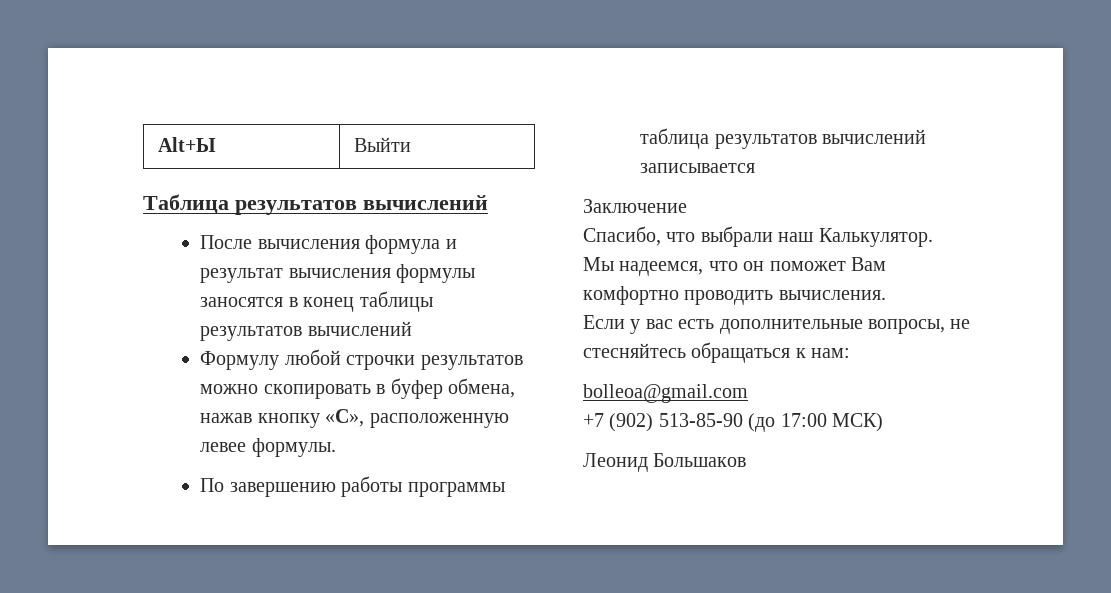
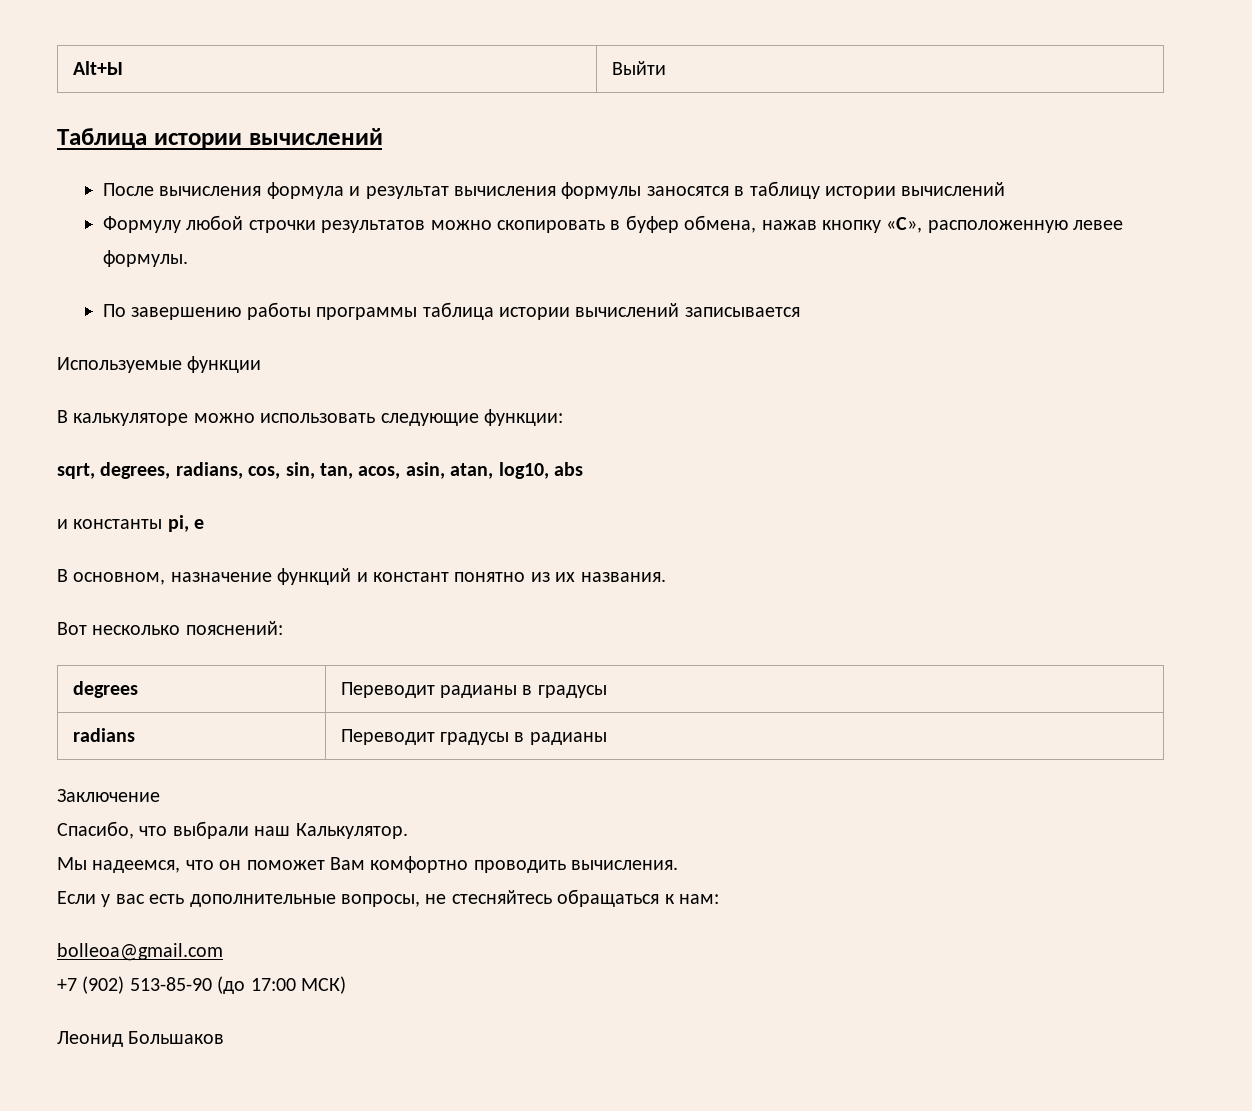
[235,200,357,215] результатов -> [153,133,242,149] истории
[303,291,433,312] [200,326,303,341] конец таблицы результатов -> [749,181,896,199] таблицу истории
[714,134,817,149] результатов -> [498,307,570,320] истории
(756, 168) none -> [57,356,262,373] [57,409,563,426] [57,462,583,479] [57,515,205,532] [57,568,666,585] [57,621,283,635] [72,681,138,698] [340,682,607,698] [72,728,135,742] [340,729,607,745] // Используемые функции // В калькуляторе можно использовать следующие функции: // sqrt, degrees, radians, cos, sin, tan, acos, asin, atan, log10, abs // и константы pi, e // В основном, назначение функций и констант понятно из их названия. // Вот несколько пояснений: // degrees | Переводит радианы в градусы // radians | Переводит градусы в радианы

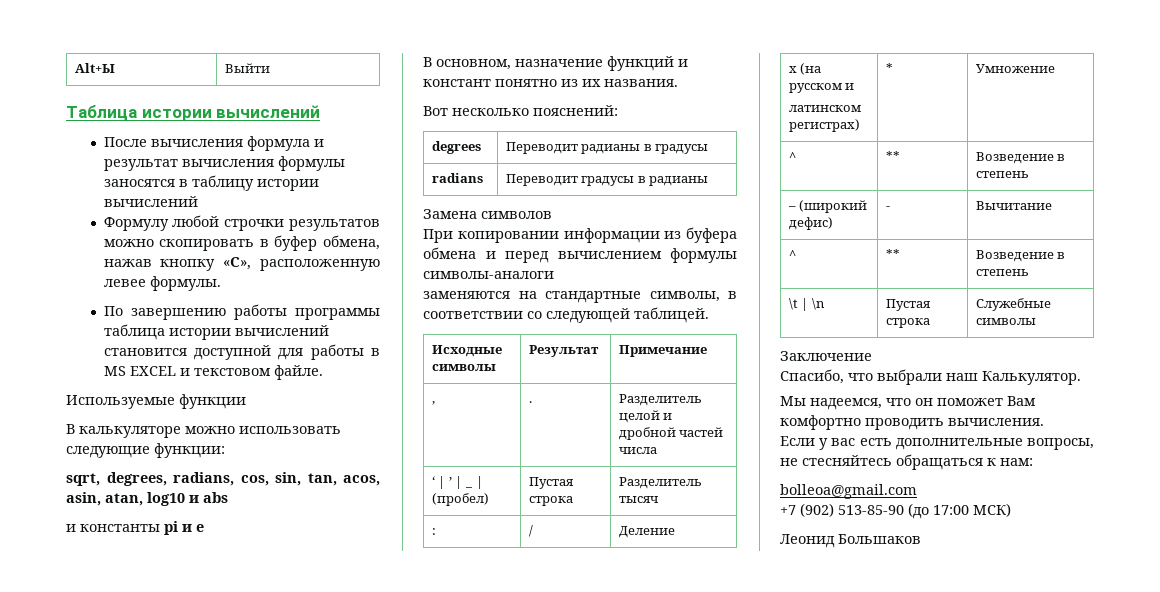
[684,307,800,317] записывается -> [103,344,380,360] [103,365,323,380] становится доступной для работы в MS EXCEL и текстовом файле.
[498,462,549,479] log10, -> [147,492,199,506] log10 и
[167,515,189,532] pi, -> [164,521,192,535] pi и
(607, 738) none -> [423,209,552,219] [423,227,737,243] [423,247,737,263] [423,271,554,279] [423,291,737,303] [423,307,709,323] [431,345,502,357] [431,364,496,371] [528,345,599,357] [618,345,707,357] [431,401,435,405] [528,401,532,403] [618,394,702,406] [618,410,673,423] [618,427,724,440] [618,447,657,454] [431,476,483,489] [431,493,489,506] [528,477,574,489] [528,496,573,506] [618,477,702,489] [618,496,659,503] [431,528,436,535] [528,525,533,537] [618,526,675,538] [788,63,822,75] [788,83,855,93] [788,105,861,112] [788,119,860,132] [885,63,893,73] [975,64,1055,73] [788,152,796,161] [885,151,900,161] [975,152,1066,164] [975,171,1029,178] [787,200,868,213] [788,217,833,230] [885,206,890,210] [975,201,1052,210] [788,250,796,259] [885,249,900,259] [975,250,1066,262] [975,269,1029,276] [788,298,825,311] [885,299,931,311] [885,318,930,328] [975,298,1051,311] [975,318,1036,325] // Замена символов // При копировании информации из буфера обмена и перед вычислением формулы символы-аналоги // заменяются на стандартные символы, в соответствии со следующей таблицей. // Исходные символы | Результат | Примечание // , | . | Разделитель целой и дробной частей числа // ‘ | ’ | _ | (пробел) | Пустая строка | Разделитель тысяч // : | / | Деление // х (на русском и // латинском регистрах) | * | Умножение // ^ | ** | Возведение в степень // – (широкий дефис) | - | Вычитание // ^ | ** | Возведение в степень // \t | \n | Пустая строка | Служебные символы

